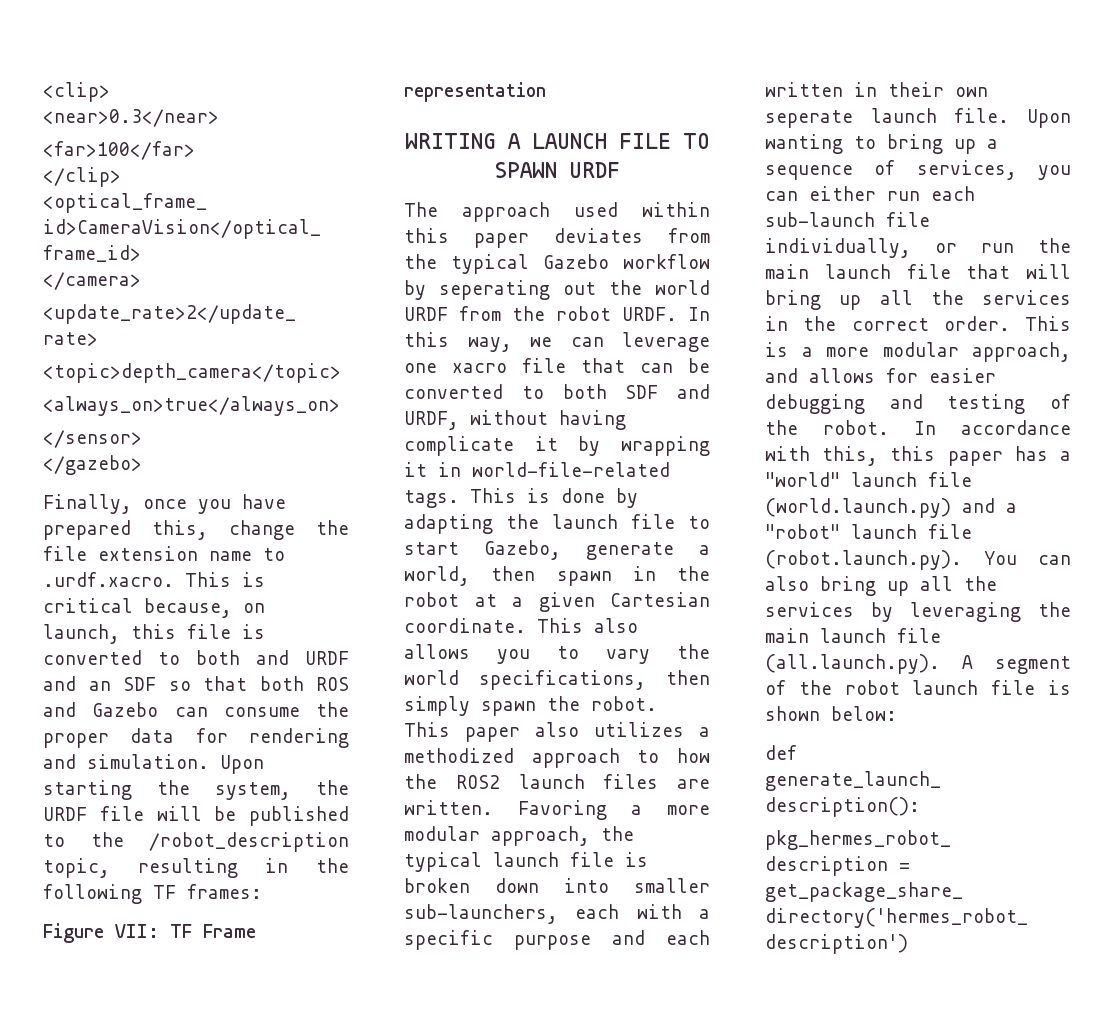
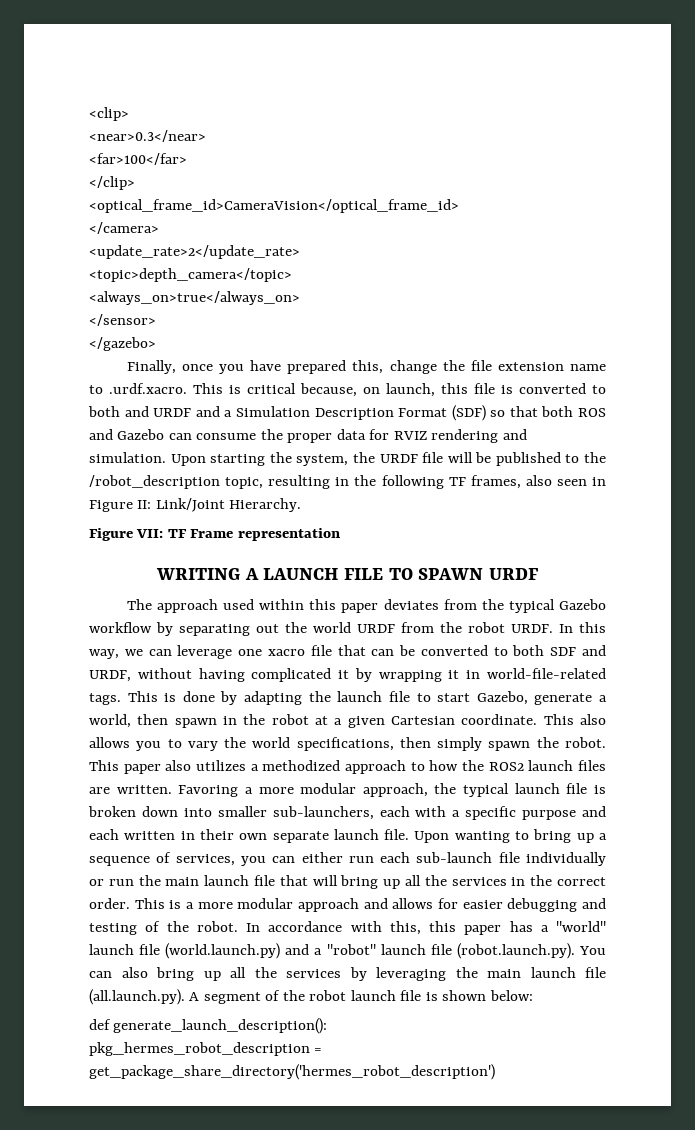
[88,677,156,691] an SDF -> [224,405,486,421] a Simulation Description Format (SDF)
(228, 735) none -> [393,431,427,440] RVIZ
[187,884,262,899] frames: -> [470,475,607,489] [89,498,302,512] frames, also seen in Figure II: Link/Joint Hierarchy.
[439,280,550,300] seperating -> [179,624,250,636] separating
[404,436,514,456] complicate -> [251,668,332,682] complicated
[765,110,853,128] seperate -> [272,831,329,843] separate
[765,238,911,258] individually, -> [526,852,607,866] individually
[972,342,1071,362] approach, -> [297,898,359,912] approach

